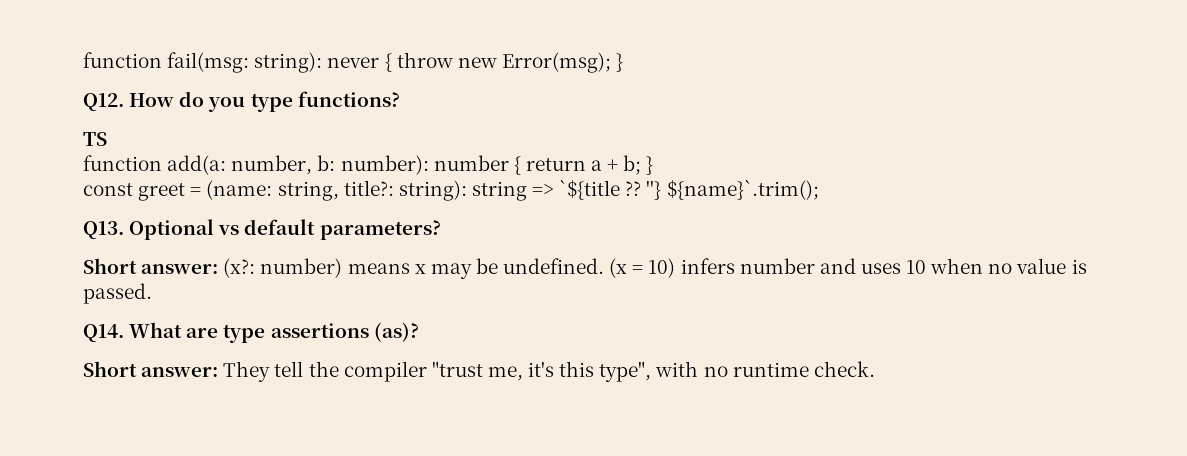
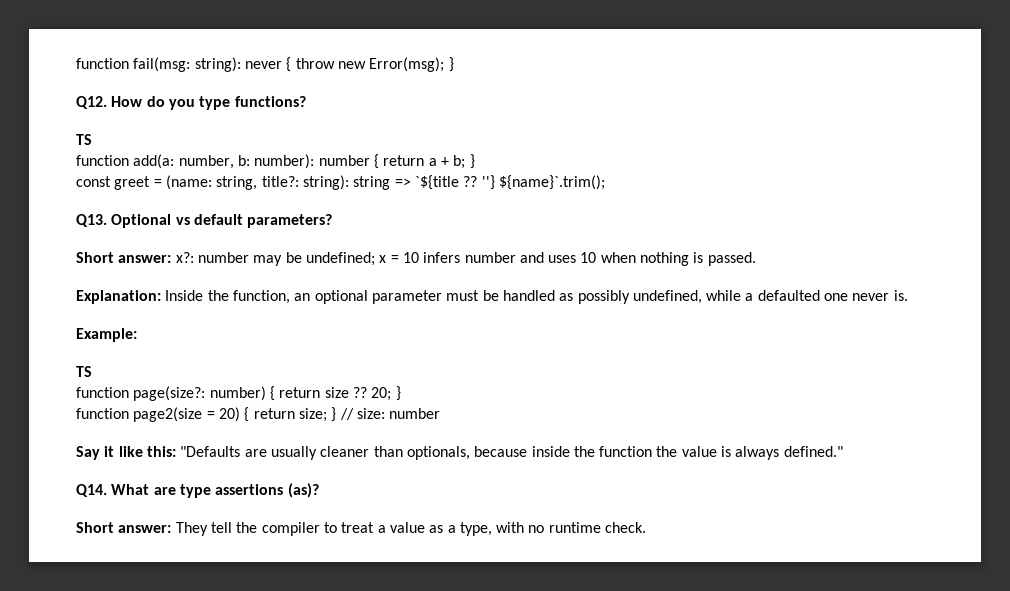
[223,258,676,279] (x?: number) means x may be undefined. (x = 10) -> [175,252,419,266] x?: number may be undefined; x = 10
[988,258,1087,274] [83,283,152,304] no value is passed. -> [640,252,756,266] [76,290,908,304] [76,328,137,342] [76,366,92,377] [76,386,401,401] [76,407,441,422] [76,446,843,460] nothing is passed. // Explanation: Inside the function, an optional parameter must be handled as possibly undefined, while a defaulted one never is. // Example: // TS // function page(size?: number) { return size ?? 20; } // function page2(size = 20) { return size; } // size: number // Say it like this: "Defaults are usually cleaner than optionals, because inside the function the value is always defined."
[431,361,652,382] "trust me, it's this type", -> [323,522,492,536] to treat a value as a type,

